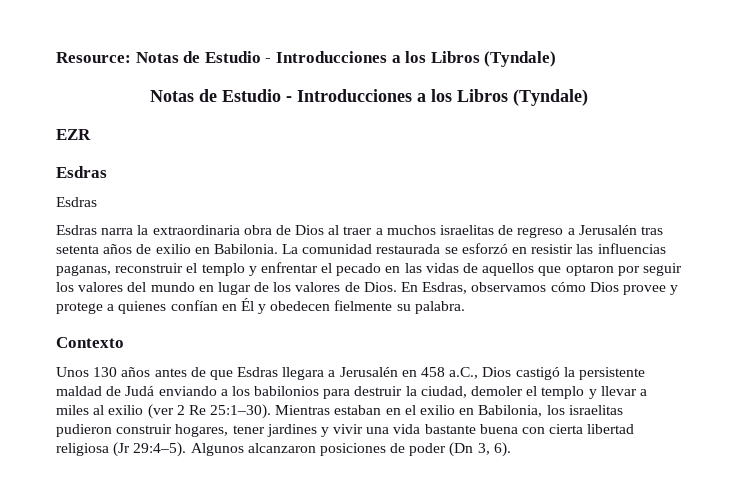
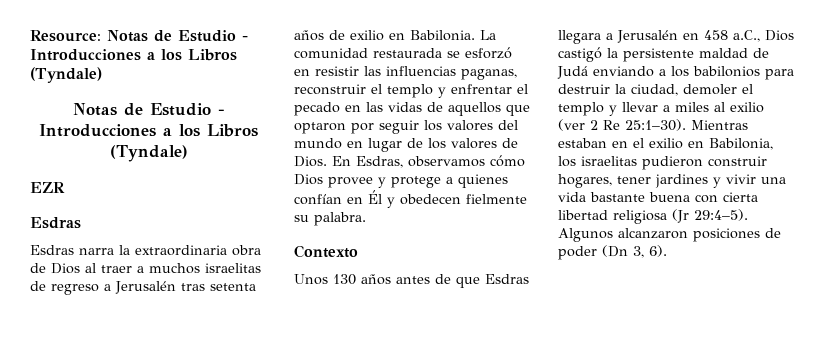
[56,225,97,235] // Esdras -> (74, 250) none

